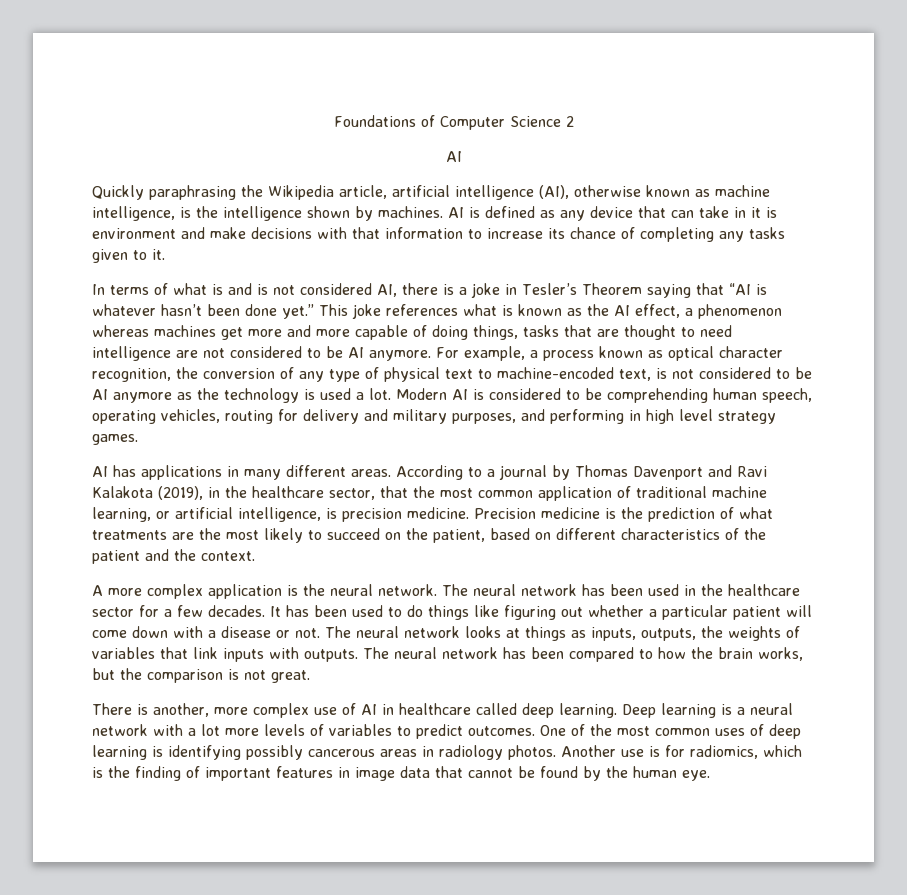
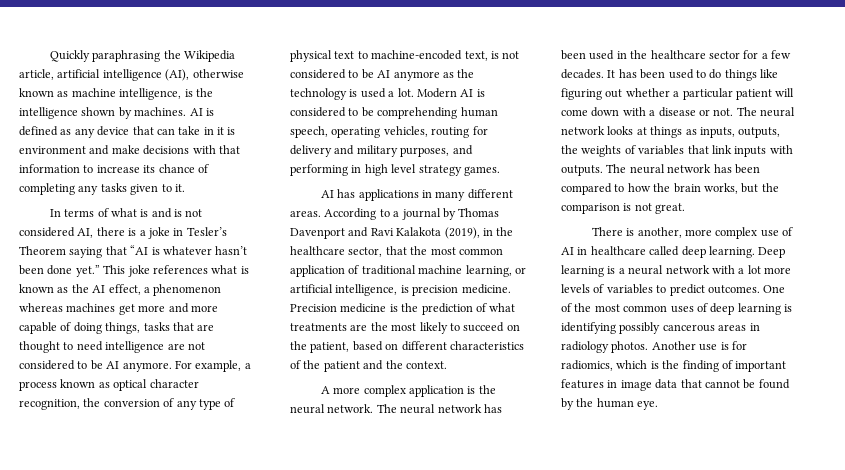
[333,115,574,130] [445,151,462,162] Foundations of Computer Science 2 // AI // -> (49, 56) none

